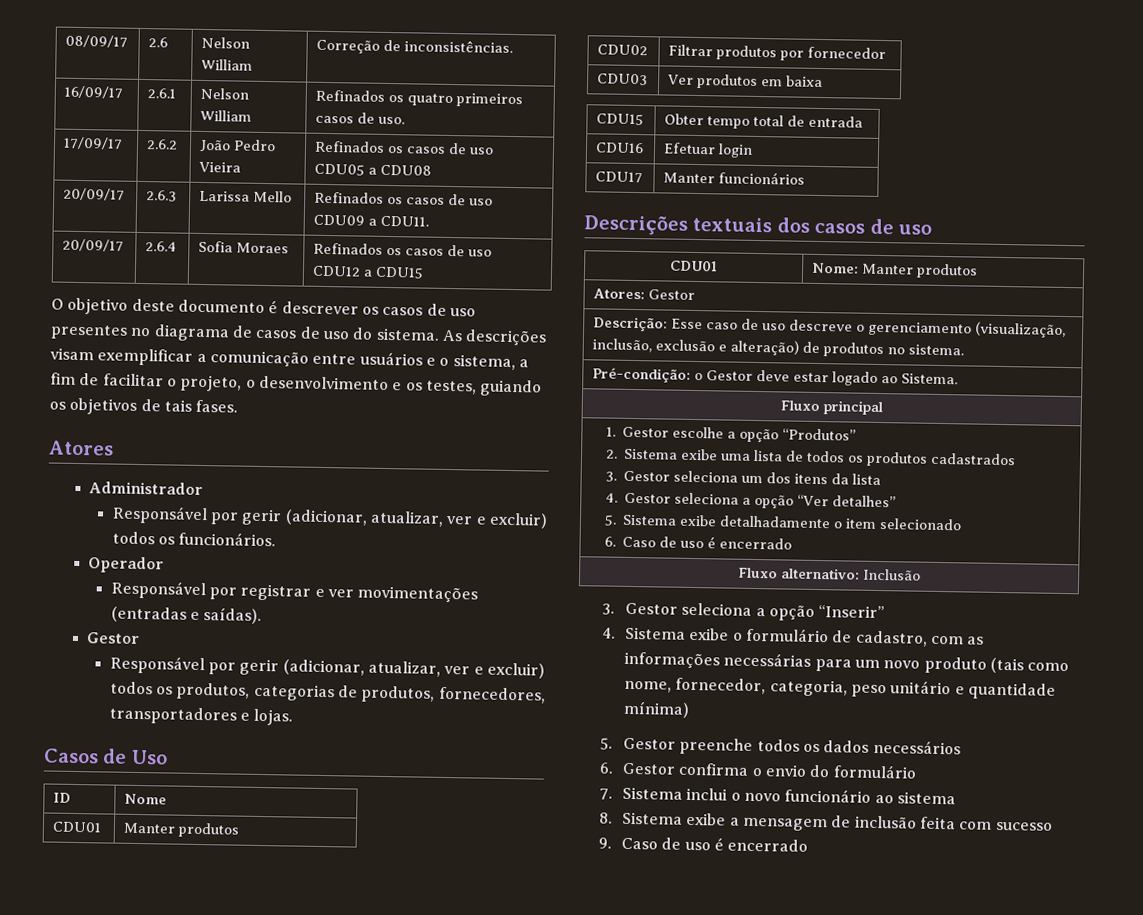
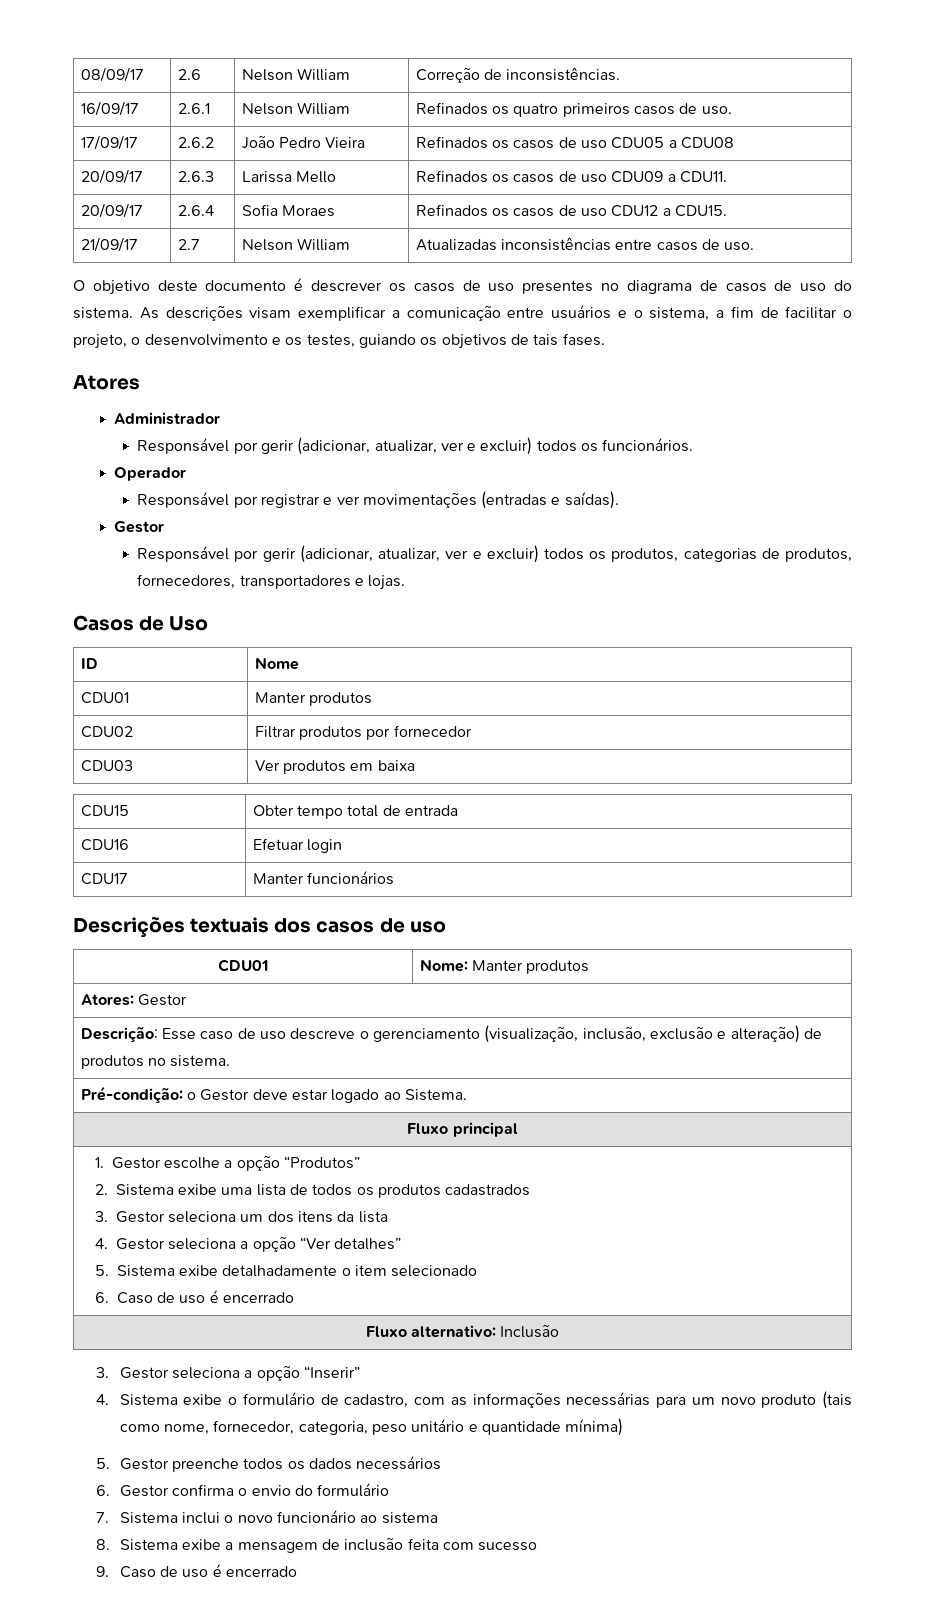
[375,266,425,279] CDU15 -> [674,205,727,217] [80,237,138,252] [177,239,200,250] [241,238,351,251] [415,237,755,251] CDU15. // 21/09/17 | 2.7 | Nelson William | Atualizadas inconsistências entre casos de uso.

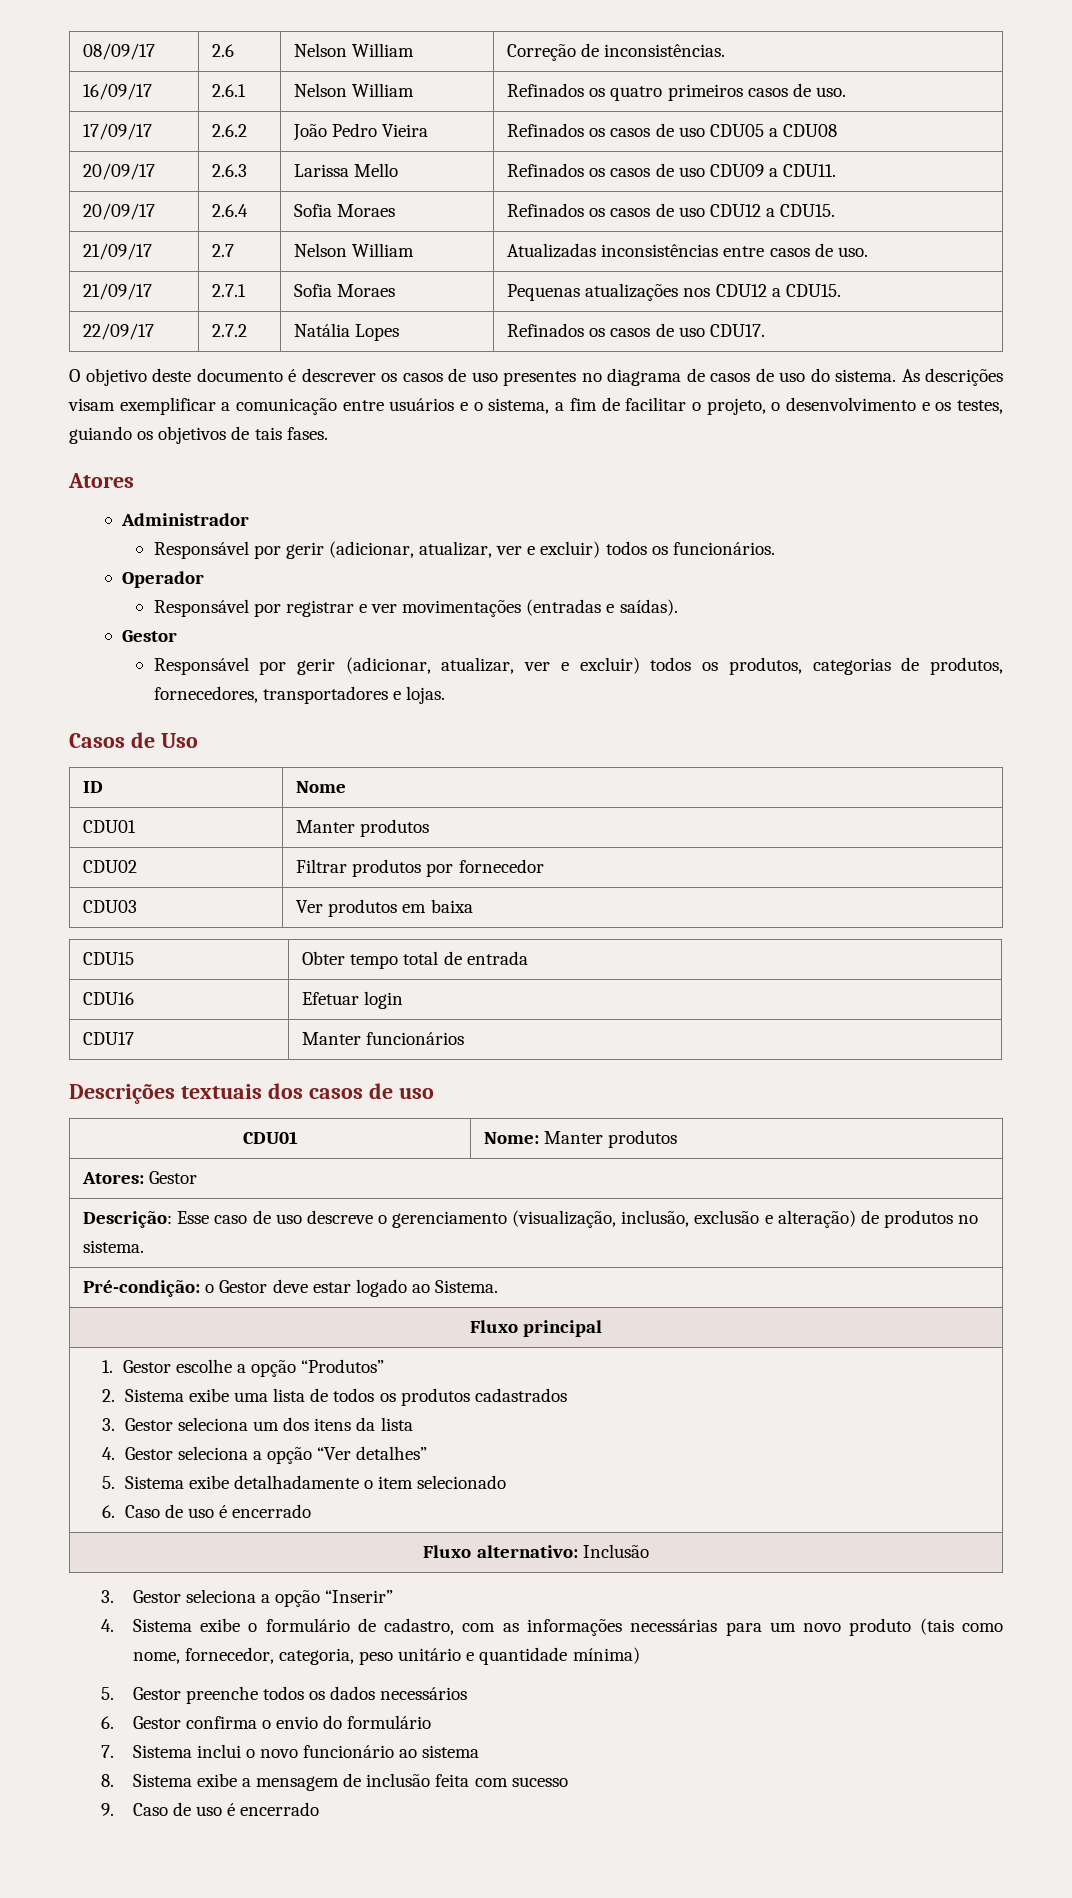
(755, 246) none -> [83,283,153,300] [212,284,247,297] [294,284,396,297] [507,283,841,301] [83,323,155,340] [212,324,248,337] [294,323,400,341] [507,323,765,337] // 21/09/17 | 2.7.1 | Sofia Moraes | Pequenas atualizações nos CDU12 a CDU15. // 22/09/17 | 2.7.2 | Natália Lopes | Refinados os casos de uso CDU17.

